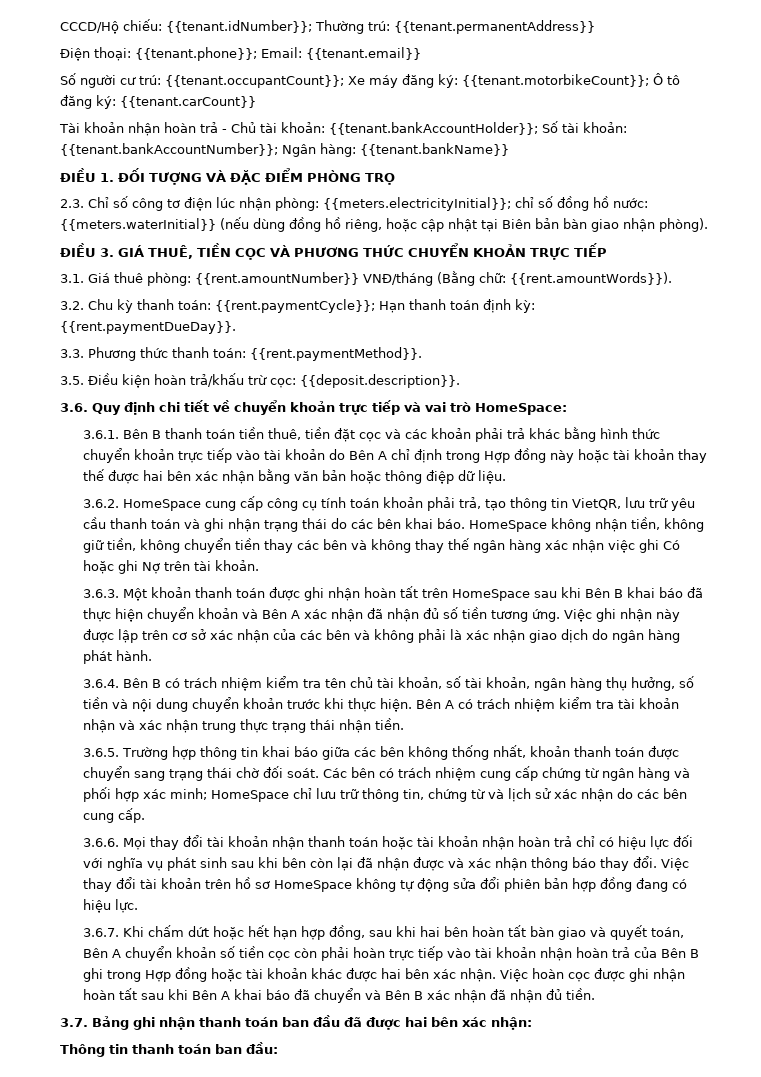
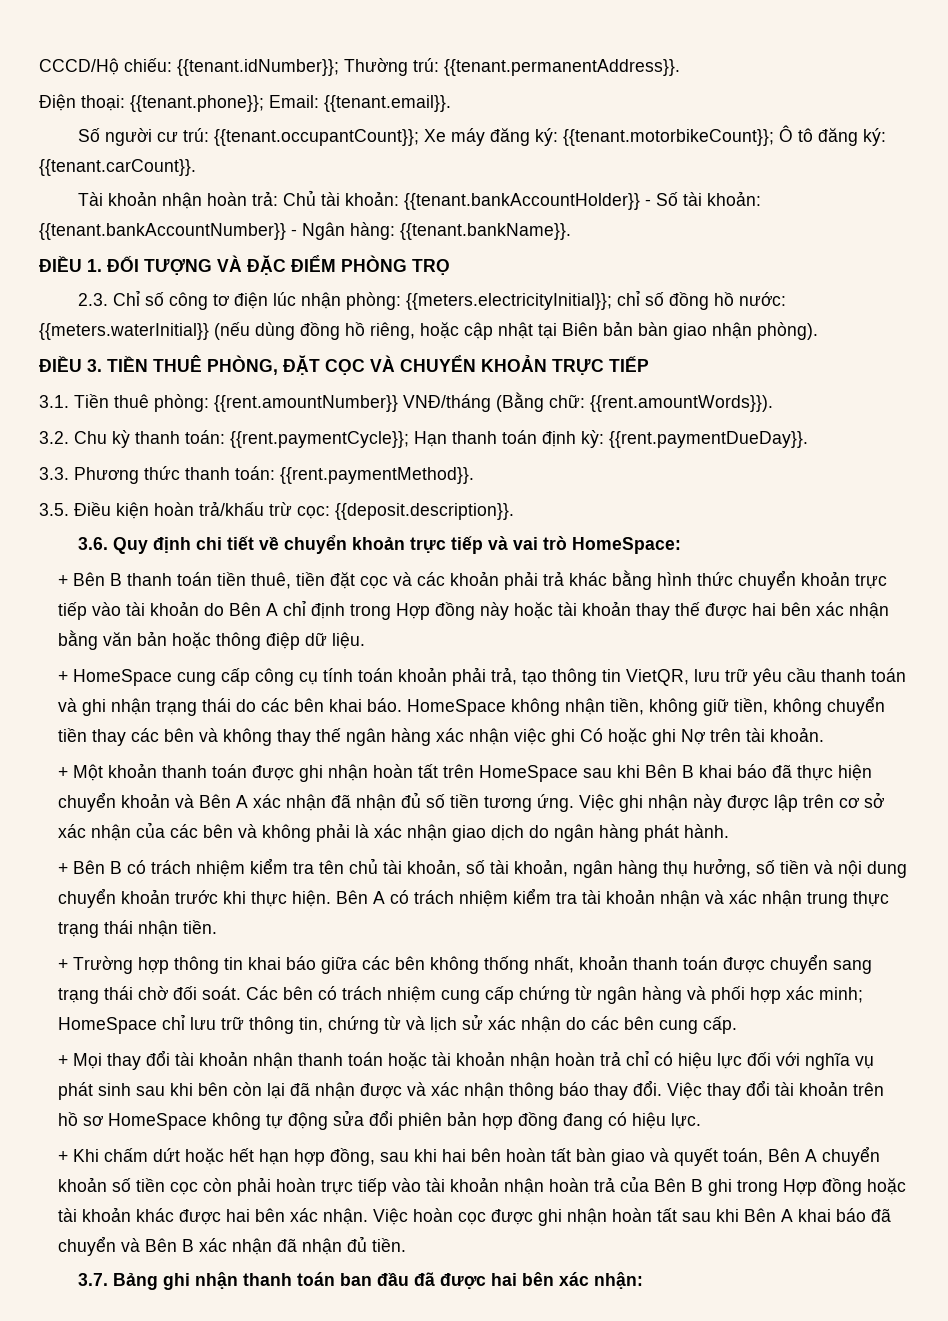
[394,20,595,34] {{tenant.permanentAddress}} -> [444,59,680,76] {{tenant.permanentAddress}}.
[306,47,421,60] {{tenant.email}} -> [324,95,451,112] {{tenant.email}}.
[120,96,256,108] {{tenant.carCount}} -> [39,159,196,176] {{tenant.carCount}}.
[199,122,227,133] trả - -> [251,191,278,206] trả:
[328,122,538,135] {{tenant.bankAccountHolder}}; -> [403,193,651,210] {{tenant.bankAccountHolder}} -
[60,143,278,156] {{tenant.bankAccountNumber}}; -> [39,223,297,240] {{tenant.bankAccountNumber}} -
[360,143,509,156] {{tenant.bankName}} -> [400,223,571,240] {{tenant.bankName}}.
[118,243,404,260] GIÁ THUÊ, TIỀN CỌC VÀ PHƯƠNG THỨC -> [107,355,395,375] TIỀN THUÊ PHÒNG, ĐẶT CỌC VÀ
[88,273,110,283] Giá -> [74,394,109,408] Tiền
[82,430,119,439] 3.6.1. -> [58,575,69,586] +
[82,499,119,508] 3.6.2. -> [58,671,69,682] +
[82,589,119,598] 3.6.3. -> [58,767,69,778] +
[82,679,119,688] 3.6.4. -> [58,863,69,874] +
[82,748,119,757] 3.6.5. -> [58,959,69,970] +
[82,838,119,847] 3.6.6. -> [58,1055,69,1066] +
[82,928,119,937] 3.6.7. -> [58,1151,69,1162] +
[60,1042,278,1057] // Thông tin thanh toán ban đầu: -> (643, 1280) none

